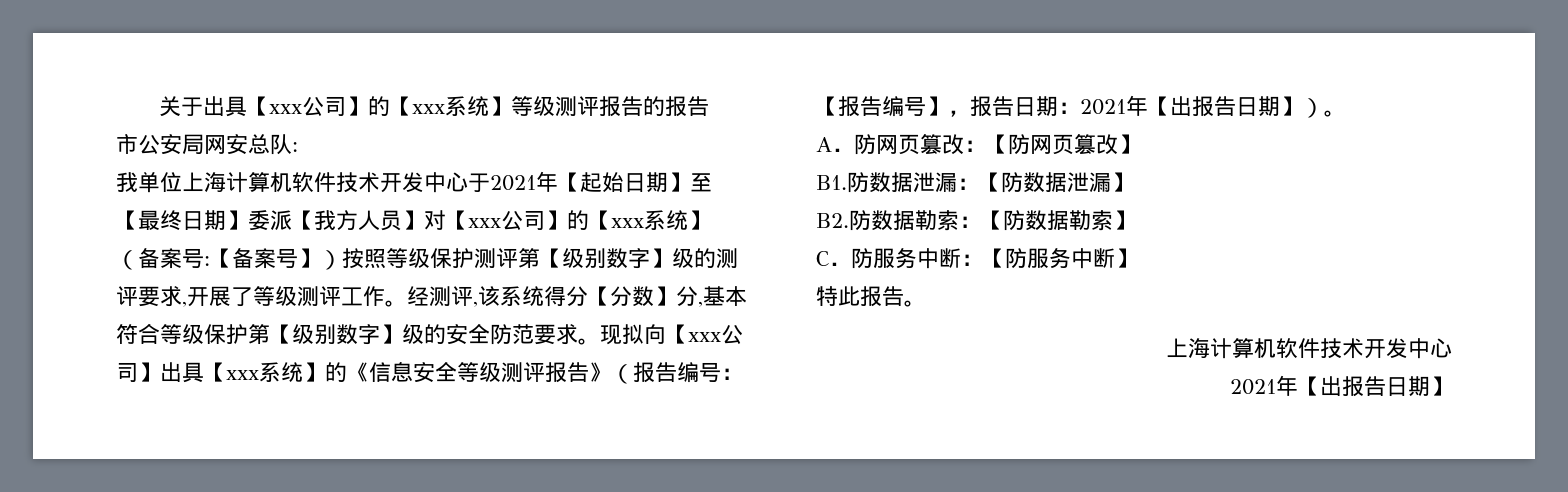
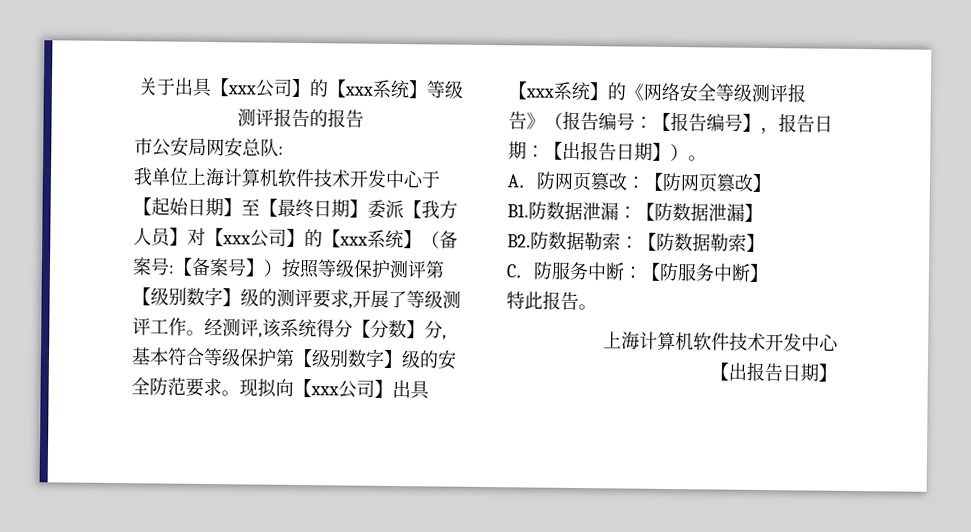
[490,171,558,192] 2021年 -> (441, 179) none
[369,361,413,382] 信息 -> [643,82,680,102] 网络
[1080,95,1148,116] 2021年 -> (545, 151) none
[1230,375,1298,396] 2021年 -> (839, 342) none

